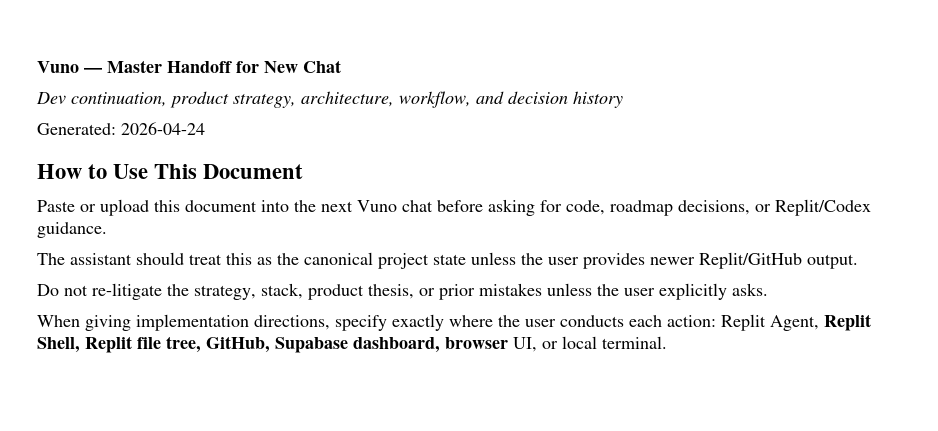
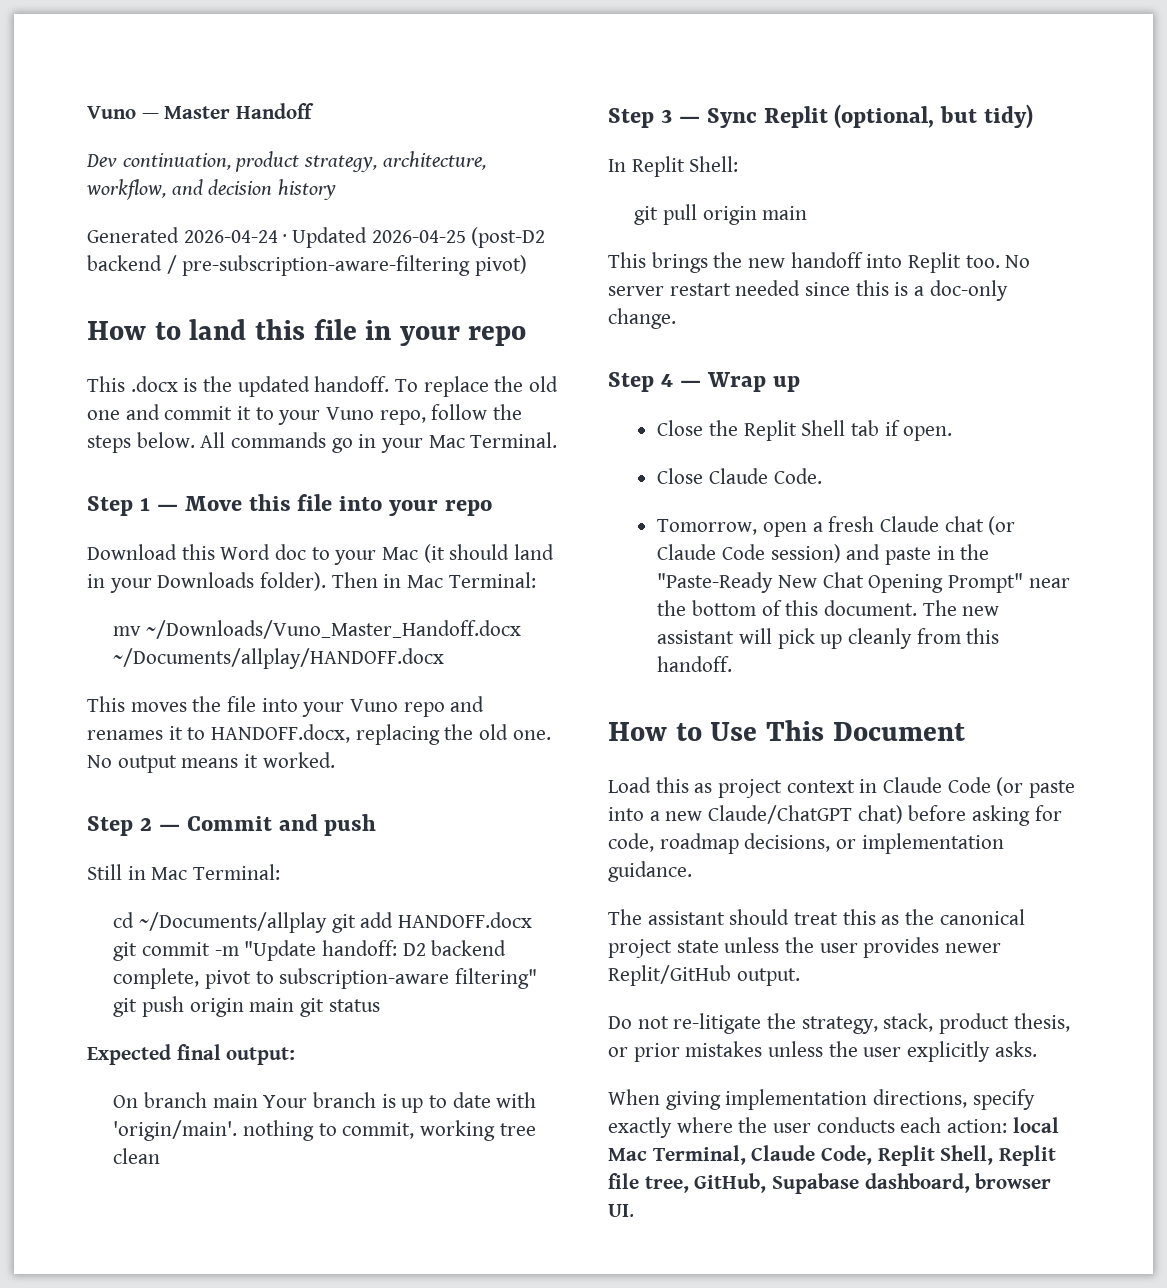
[236,60,341,73] for New Chat -> (315, 111) none
[37,123,116,135] Generated: -> [87,227,179,243] Generated
(205, 128) none -> [283,227,546,248] [87,255,528,276] [87,319,527,346] [87,376,559,397] [87,404,523,425] [87,432,558,453] [87,494,493,516] [87,544,555,565] [87,572,536,593] [113,620,521,639] [113,648,445,669] [87,696,485,717] [87,724,551,745] [87,752,335,773] [87,814,377,836] [87,864,281,880] [113,912,532,933] [113,940,507,961] [113,968,537,989] [113,996,380,1017] [87,1044,296,1065] [113,1092,537,1113] [113,1120,536,1141] [113,1148,161,1164] [608,104,1034,129] [608,156,739,177] [634,204,808,225] [608,252,1031,273] [608,280,1008,301] [608,308,676,329] [608,372,800,392] [657,420,953,441] [657,468,822,484] [657,516,1016,537] [657,544,990,565] [657,572,1070,593] [657,600,1000,616] [657,628,1000,649] [657,656,733,672] · Updated 2026-04-25 (post-D2 backend / pre-subscription-aware-filtering pivot) // How to land this file in your repo // This .docx is the updated handoff. To replace the old one and commit it to your Vuno repo, follow the steps below. All commands go in your Mac Terminal. // Step 1 — Move this file into your repo // Download this Word doc to your Mac (it should land in your Downloads folder). Then in Mac Terminal: // mv ~/Downloads/Vuno_Master_Handoff.docx ~/Documents/allplay/HANDOFF.docx // This moves the file into your Vuno repo and renames it to HANDOFF.docx, replacing the old one. No output means it worked. // Step 2 — Commit and push // Still in Mac Terminal: // cd ~/Documents/allplay git add HANDOFF.docx git commit -m "Update handoff: D2 backend complete, pivot to subscription-aware filtering" git push origin main git status // Expected final output: // On branch main Your branch is up to date with 'origin/main'. nothing to commit, working tree clean // Step 3 — Sync Replit (optional, but tidy) // In Replit Shell: // git pull origin main // This brings the new handoff into Replit too. No server restart needed since this is a doc-only change. // Step 4 — Wrap up // Close the Replit Shell tab if open. // Close Claude Code. // Tomorrow, open a fresh Claude chat (or Claude Code session) and paste in the "Paste-Ready New Chat Opening Prompt" near the bottom of this document. The new assistant will pick up cleanly from this handoff.
[37,199,433,216] Paste or upload this document into the next Vuno chat -> [608,777,1076,798] [608,805,903,824] Load this as project context in Claude Code (or paste into a new Claude/ChatGPT chat)
[775,199,871,216] Replit/Codex -> [861,833,1004,854] implementation
[721,314,819,331] Replit Agent, -> [1012,1117,1059,1133] [608,1145,873,1165] local Mac Terminal, Claude Code,
[513,336,667,352] UI, or local terminal. -> [608,1204,634,1217] UI.

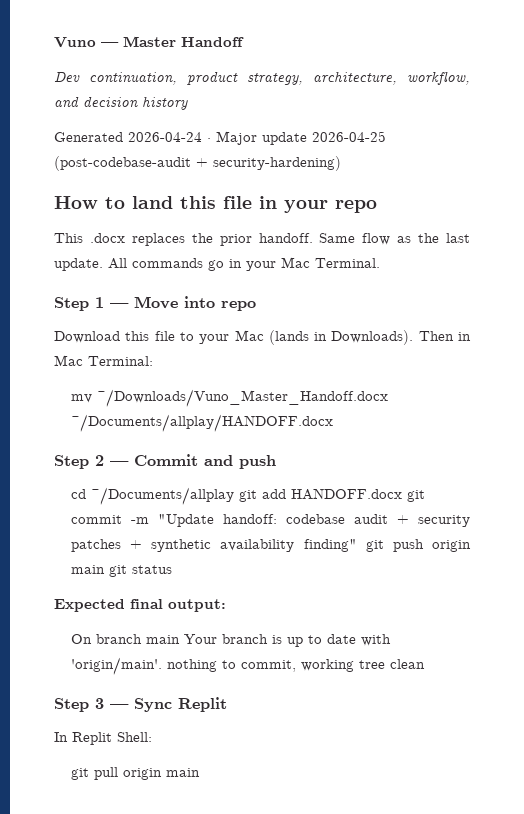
[292,227,546,248] [87,255,528,276] Updated 2026-04-25 (post-D2 backend / pre-subscription-aware-filtering pivot) -> [216,131,386,145] [54,156,341,171] Major update 2026-04-25 (post-codebase-audit + security-hardening)
[183,376,559,397] [87,404,523,425] [87,432,195,453] is the updated handoff. To replace the old one and commit it to your Vuno repo, follow the steps below. -> [131,233,470,246] [54,258,103,271] replaces the prior handoff. Same flow as the last update.
[248,494,439,516] this file into your -> [184,296,215,308] into
[220,544,307,560] Word doc -> [154,331,175,341] file
[423,544,555,563] [87,572,327,593] (it should land in your Downloads folder). -> [268,330,414,345] (lands in Downloads).
[87,696,485,717] [87,724,551,745] [87,752,335,773] // This moves the file into your Vuno repo and renames it to HANDOFF.docx, replacing the old one. No output means it worked. -> (333, 423) none
[87,864,281,880] // Still in Mac Terminal: -> (276, 462) none
[402,940,507,956] [113,968,537,989] D2 backend complete, pivot to subscription-aware filtering" -> [285,514,470,527] [70,539,357,552] codebase audit + security patches + synthetic availability finding"
[834,104,1034,129] (optional, but tidy) -> (227, 704) none
[608,252,1031,273] [608,280,1008,301] [608,308,676,329] [608,372,800,392] [657,420,953,441] [657,468,822,484] [657,516,1016,537] [657,544,990,565] [657,572,1070,593] [657,600,1000,616] [657,628,1000,649] [657,656,733,672] [608,720,965,741] [608,777,1076,798] [608,805,1062,826] [608,833,1004,854] [608,861,692,882] [608,909,1025,925] [608,937,1002,958] [608,965,800,986] [608,1013,1070,1034] [608,1041,1037,1062] [608,1089,1035,1110] [608,1117,1059,1138] [608,1145,1057,1166] [608,1173,1052,1194] [608,1204,634,1217] // This brings the new handoff into Replit too. No server restart needed since this is a doc-only change. // Step 4 — Wrap up // Close the Replit Shell tab if open. // Close Claude Code. // Tomorrow, open a fresh Claude chat (or Claude Code session) and paste in the "Paste-Ready New Chat Opening Prompt" near the bottom of this document. The new assistant will pick up cleanly from this handoff. // How to Use This Document // Load this as project context in Claude Code (or paste into a new Claude/ChatGPT chat) before asking for code, roadmap decisions, or implementation guidance. // The assistant should treat this as the canonical project state unless the user provides newer Replit/GitHub output. // Do not re-litigate the strategy, stack, product thesis, or prior mistakes unless the user explicitly asks. // When giving implementation directions, specify exactly where the user conducts each action: local Mac Terminal, Claude Code, Replit Shell, Replit file tree, GitHub, Supabase dashboard, browser UI. -> (200, 772) none

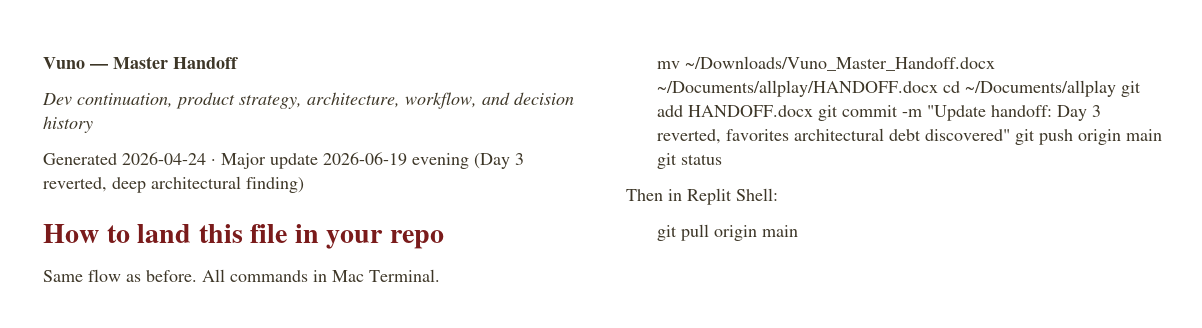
[312,131,386,142] [54,156,341,171] 2026-04-25 (post-codebase-audit + security-hardening) -> [323,152,524,169] [43,176,304,193] 2026-06-19 evening (Day 3 reverted, deep architectural finding)
[54,233,470,246] [54,257,380,271] [54,296,256,311] [54,330,472,345] [54,355,153,366] [70,389,388,407] [70,414,333,432] [54,454,276,469] This .docx replaces the prior handoff. Same flow as the last update. All commands go in your Mac Terminal. // Step 1 — Move into repo // Download this file to your Mac (lands in Downloads). Then in Mac Terminal: // mv ~/Downloads/Vuno_Master_Handoff.docx ~/Documents/allplay/HANDOFF.docx // Step 2 — Commit and push // -> [43,269,440,282] [657,56,996,71] [657,80,939,97] Same flow as before. All commands in Mac Terminal. // mv ~/Downloads/Vuno_Master_Handoff.docx ~/Documents/allplay/HANDOFF.docx
[285,514,470,527] [70,539,357,552] codebase audit + security patches + synthetic availability finding" -> [1057,105,1102,121] [657,128,1011,144] Day 3 reverted, favorites architectural debt discovered"
[54,599,226,612] [70,634,391,647] [70,657,425,675] [54,697,227,712] [54,732,68,742] Expected final output: // On branch main Your branch is up to date with 'origin/main'. nothing to commit, working tree clean // Step 3 — Sync Replit // In -> [626,189,682,201] Then in

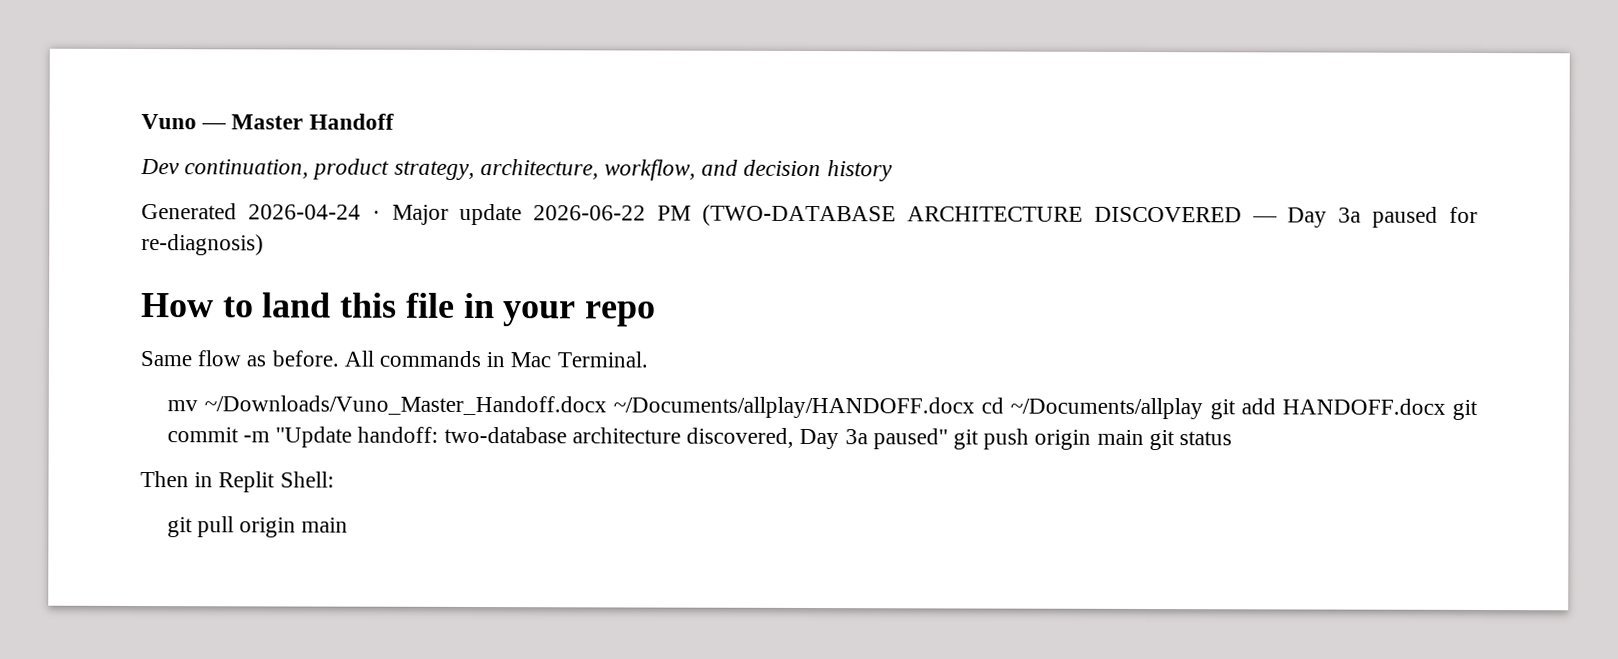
[323,152,524,169] [43,176,304,193] 2026-06-19 evening (Day 3 reverted, deep architectural finding) -> [533,204,1479,228] [141,234,264,256] 2026-06-22 PM (TWO-DATABASE ARCHITECTURE DISCOVERED — Day 3a paused for re-diagnosis)
[1057,105,1102,121] [657,128,1011,144] Day 3 reverted, favorites architectural debt discovered" -> [443,426,948,450] two-database architecture discovered, Day 3a paused"

